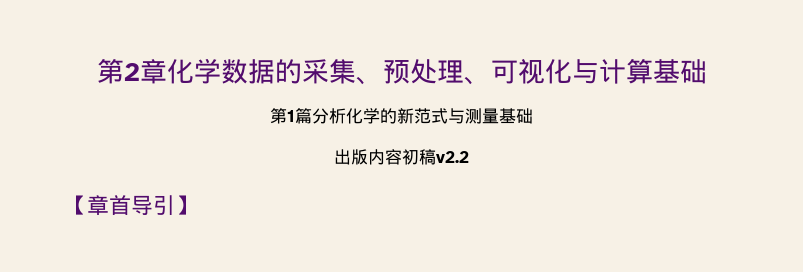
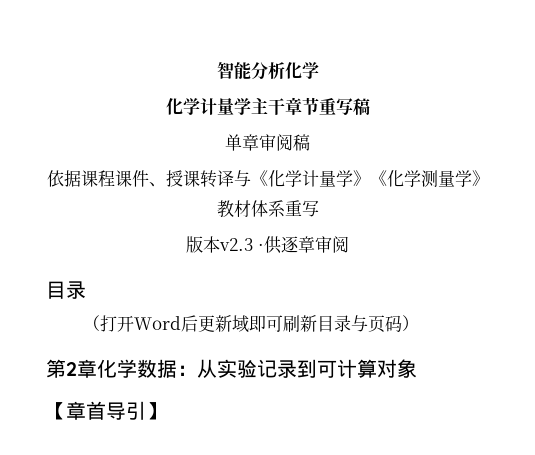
[96,58,707,85] [270,108,533,124] [334,149,469,165] 第2章化学数据的采集、预处理、可视化与计算基础 // 第1篇分析化学的新范式与测量基础 // 出版内容初稿v2.2 -> [216,62,319,80] [165,97,370,115] [225,134,310,151] [46,170,489,188] [216,200,319,218] [186,236,349,254] [46,281,86,299] [83,315,420,333] [46,359,417,378] 智能分析化学 // 化学计量学主干章节重写稿 // 单章审阅稿 // 依据课程课件、授课转译与《化学计量学》《化学测量学》教材体系重写 // 版本v2.3 ·供逐章审阅 // 目录 // （打开Word后更新域即可刷新目录与页码） // 第2章化学数据：从实验记录到可计算对象

